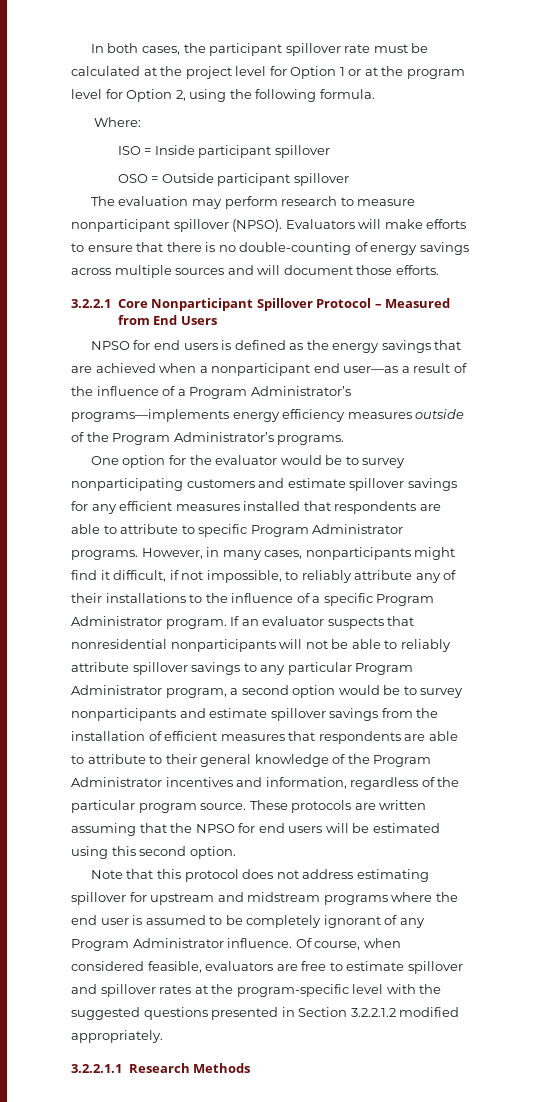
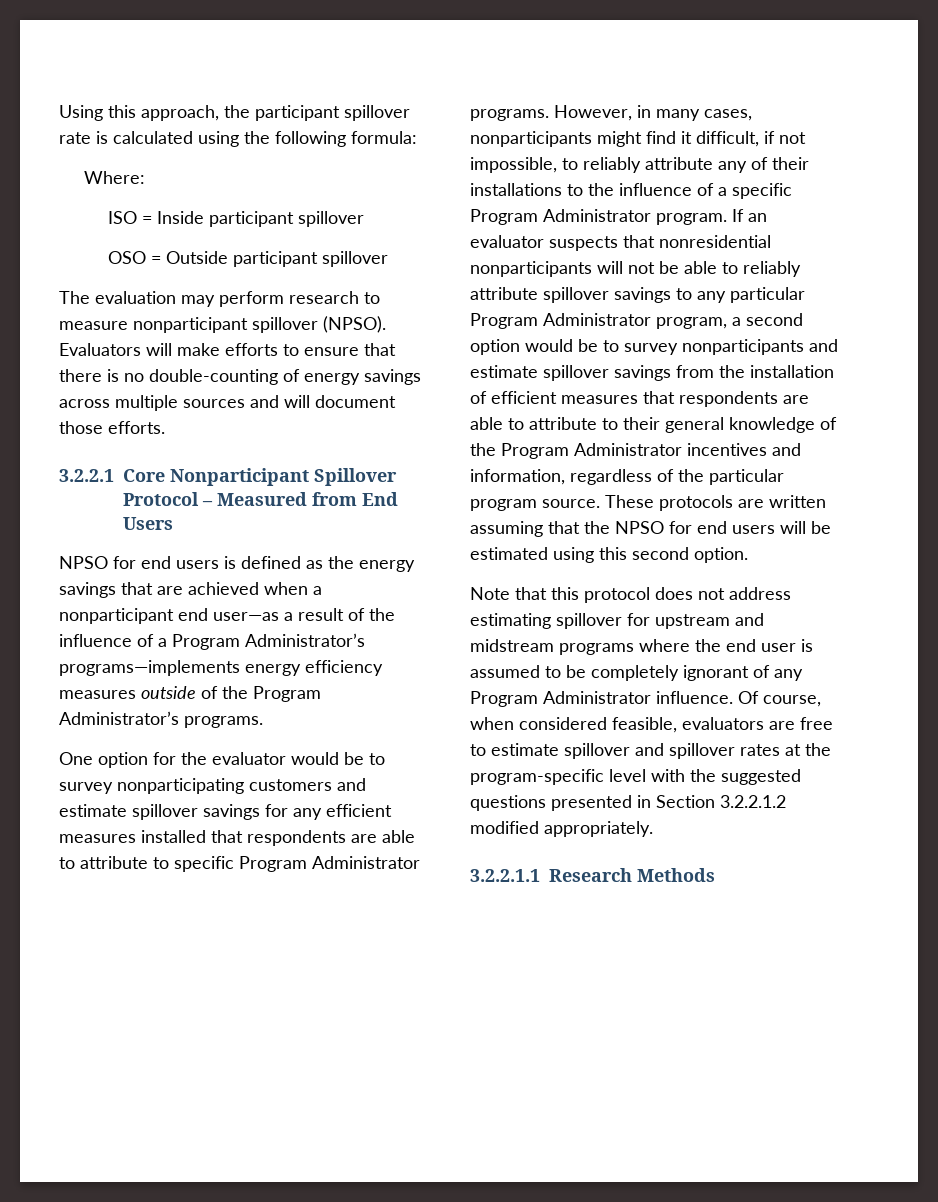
[90,43,181,55] In both cases, -> [59,105,219,121] Using this approach,
[373,43,429,53] [71,66,465,79] [71,89,186,102] must be calculated at the project level for Option 1 or at the program level for Option 2, -> [96,131,193,144] is calculated
[319,89,375,99] formula. -> [351,131,417,144] formula:

